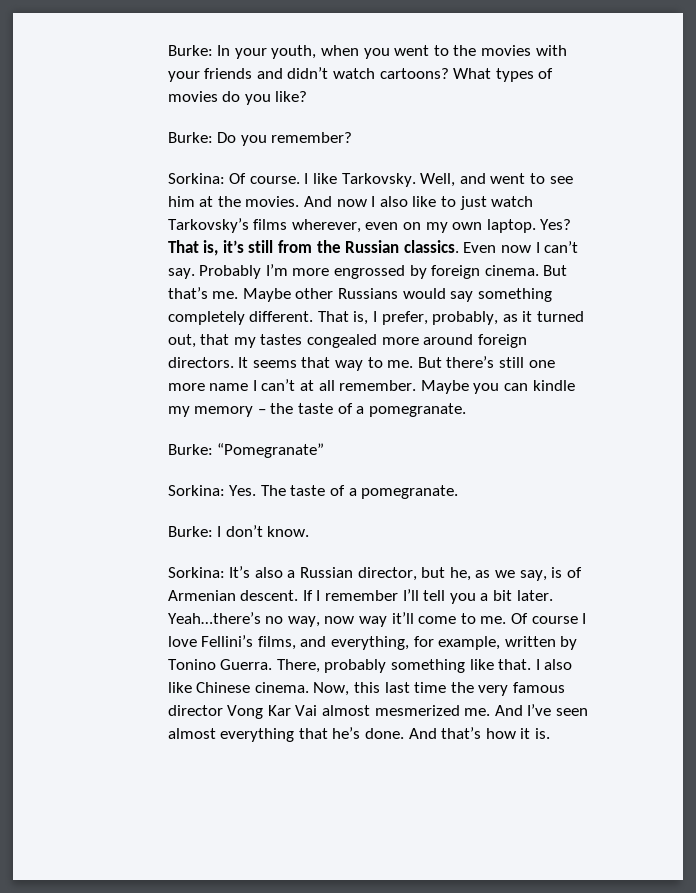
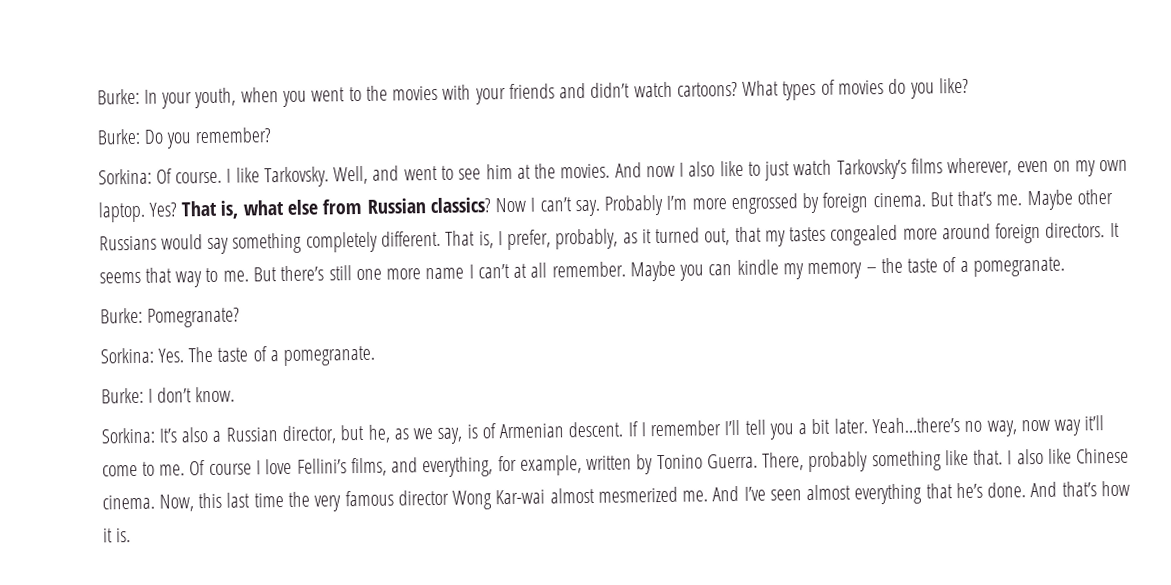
[222,240,531,253] it’s still from the Russian classics. Even now -> [242,197,527,216] what else from Russian classics? Now
[217,443,325,458] “Pomegranate” -> [146,307,240,328] Pomegranate?
[227,705,318,719] Vong Kar Vai -> [452,489,546,510] Wong Kar-wai

